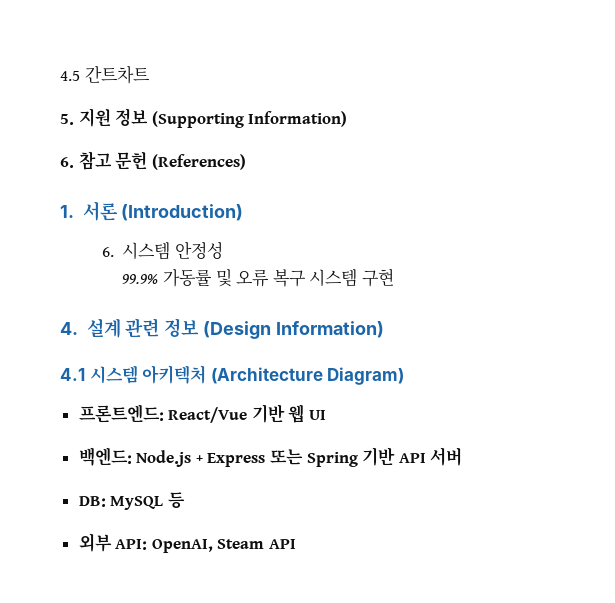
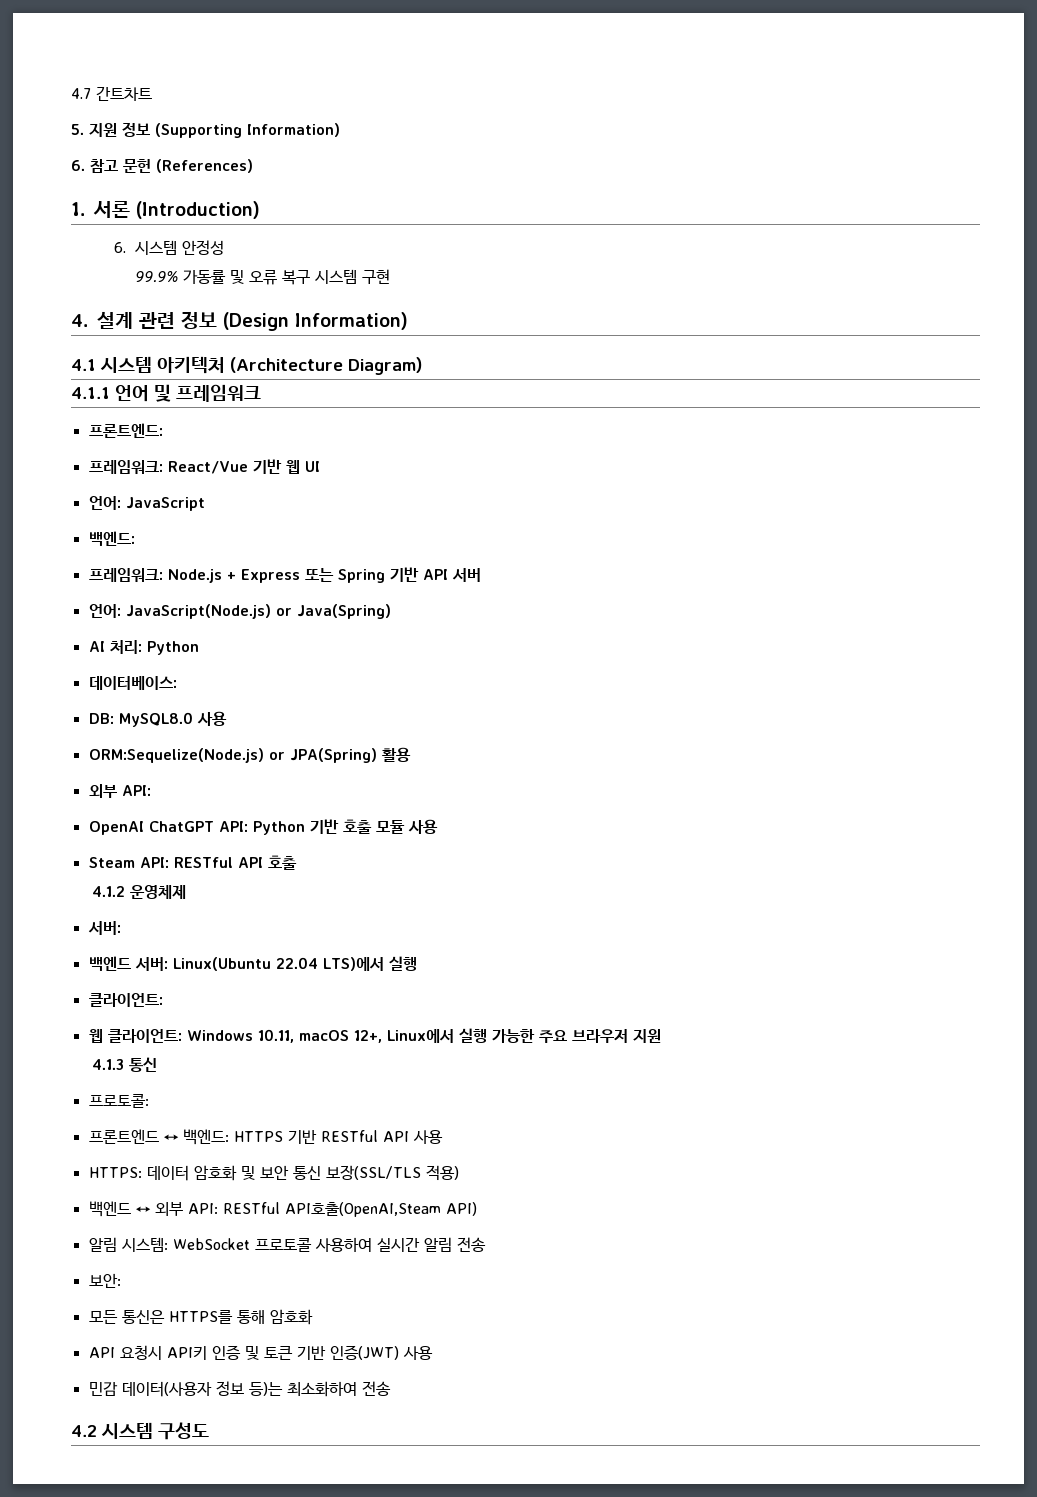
[60,71,80,81] 4.5 -> [71,88,91,99] 4.7
(405, 376) none -> [71,384,261,402] // 4.1.1 언어 및 프레임워크
(164, 413) none -> [88,460,163,475] // 프레임워크:
[78,447,132,466] // 백엔드: -> [88,496,205,511] [88,531,135,546] [88,568,163,583] // 언어: JavaScript // 백엔드: // 프레임워크:
[78,492,185,510] [78,533,297,553] DB: MySQL 등 // 외부 API: OpenAI, Steam API -> [88,604,391,619] [88,640,199,655] [88,676,177,690] [88,711,227,727] [88,747,411,763] [88,784,151,798] [88,819,438,835] [88,855,297,870] [92,885,187,899] [87,921,121,935] [88,956,417,971] [88,993,163,1007] [88,1028,661,1043] [92,1057,158,1072] [88,1094,149,1108] [88,1129,443,1145] [88,1165,459,1181] [88,1201,477,1217] [88,1237,486,1252] [88,1273,121,1288] [88,1309,313,1325] [88,1345,433,1360] [88,1381,391,1397] [71,1422,209,1440] 언어: JavaScript(Node.js) or Java(Spring) // AI 처리: Python // 데이터베이스: // DB: MySQL8.0 사용 // ORM:Sequelize(Node.js) or JPA(Spring) 활용 // 외부 API: // OpenAI ChatGPT API: Python 기반 호출 모듈 사용 // Steam API: RESTful API 호출 // 4.1.2 운영체제 // 서버: // 백엔드 서버: Linux(Ubuntu 22.04 LTS)에서 실행 // 클라이언트: // 웹 클라이언트: Windows 10.11, macOS 12+, Linux에서 실행 가능한 주요 브라우저 지원 // 4.1.3 통신 // 프로토콜: // 프론트엔드 ↔ 백엔드: HTTPS 기반 RESTful API 사용 // HTTPS: 데이터 암호화 및 보안 통신 보장(SSL/TLS 적용) // 백엔드 ↔ 외부 API: RESTful API호출(OpenAI,Steam API) // 알림 시스템: WebSocket 프로토콜 사용하여 실시간 알림 전송 // 보안: // 모든 통신은 HTTPS를 통해 암호화 // API 요청시 API키 인증 및 토큰 기반 인증(JWT) 사용 // 민감 데이터(사용자 정보 등)는 최소화하여 전송 // 4.2 시스템 구성도

